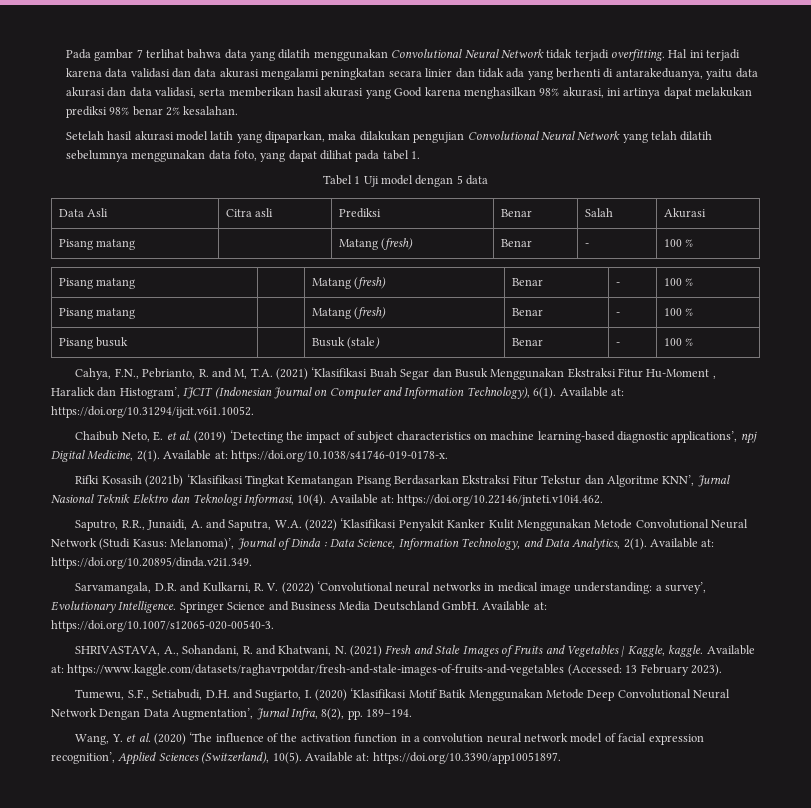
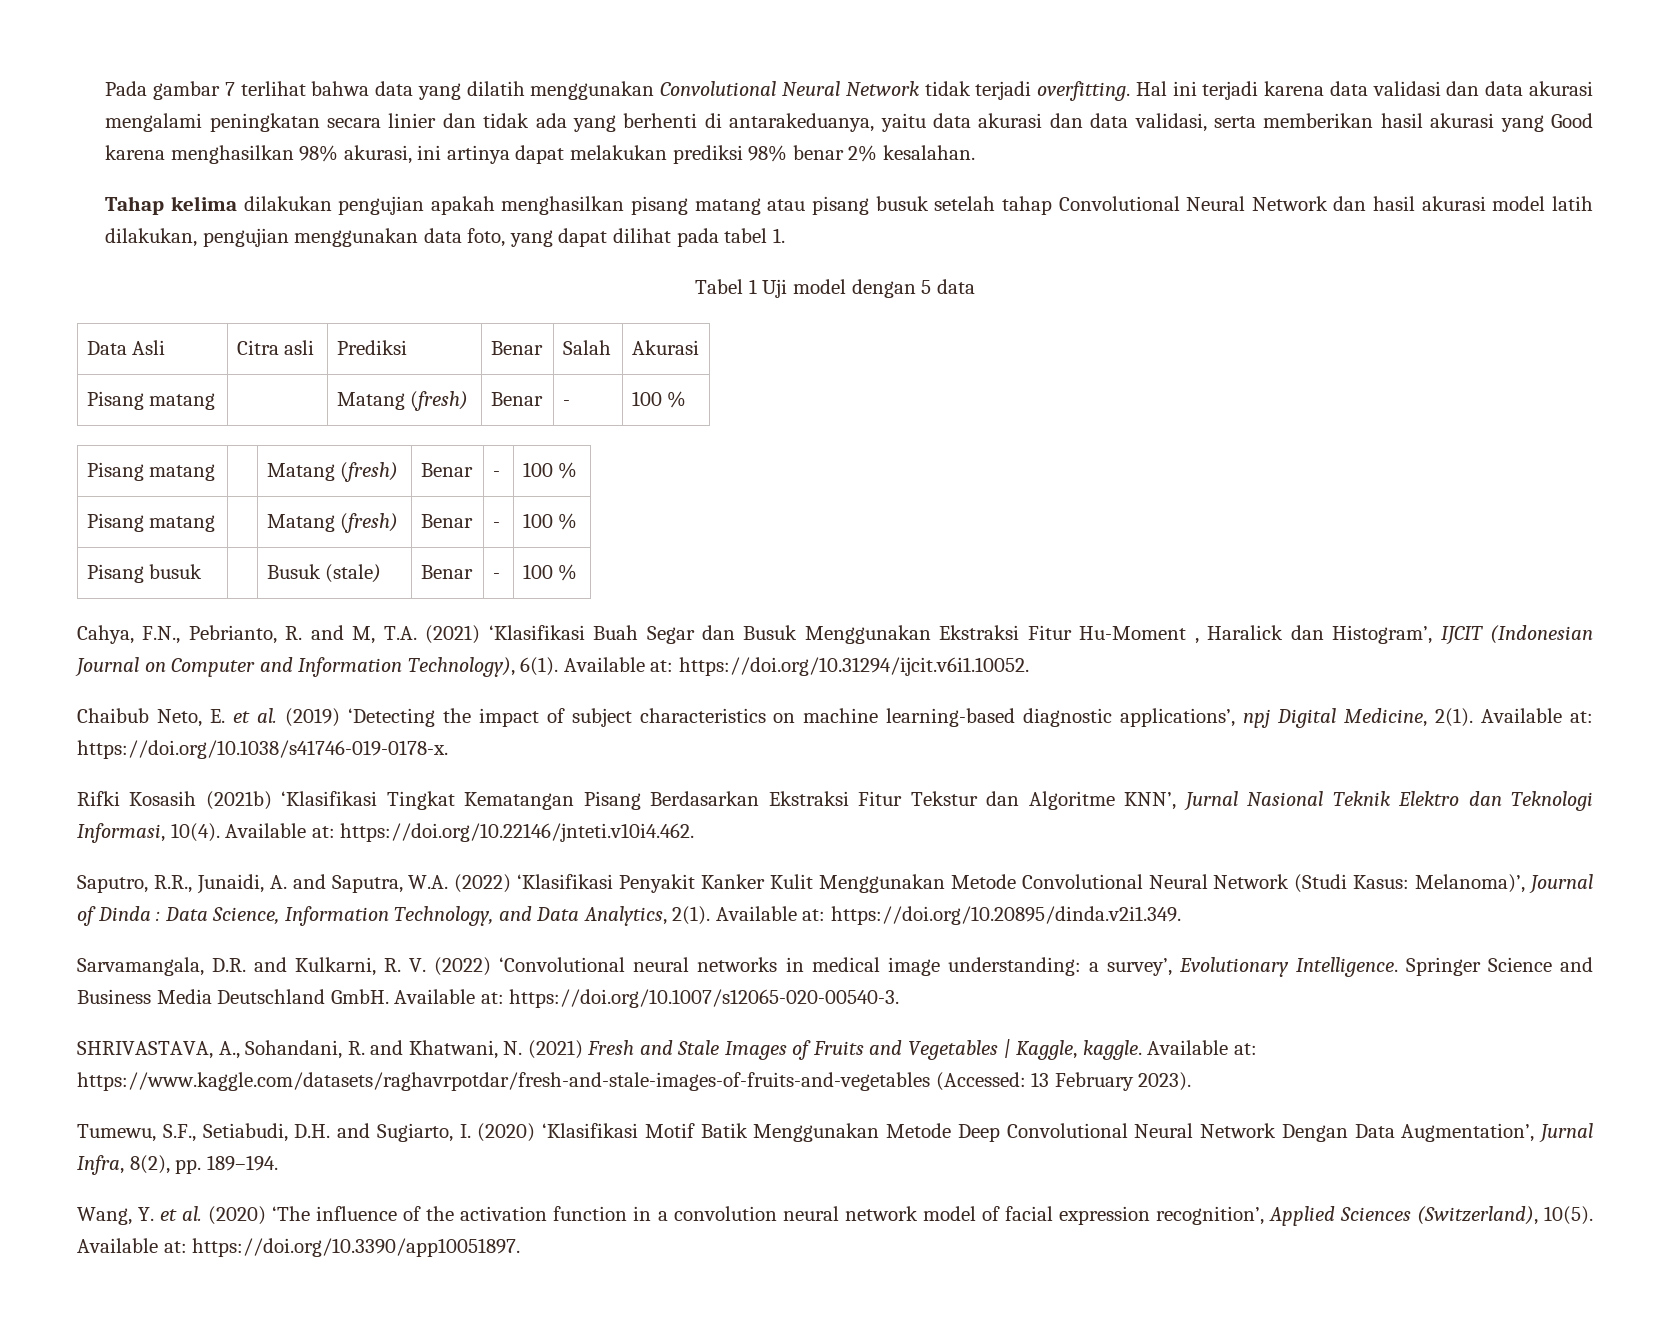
[65,131,713,143] [65,150,128,162] Setelah hasil akurasi model latih yang dipaparkan, maka dilakukan pengujian Convolutional Neural Network yang telah dilatih sebelumnya -> [105,196,1594,215] [105,228,289,247] Tahap kelima dilakukan pengujian apakah menghasilkan pisang matang atau pisang busuk setelah tahap Convolutional Neural Network dan hasil akurasi model latih dilakukan, pengujian

